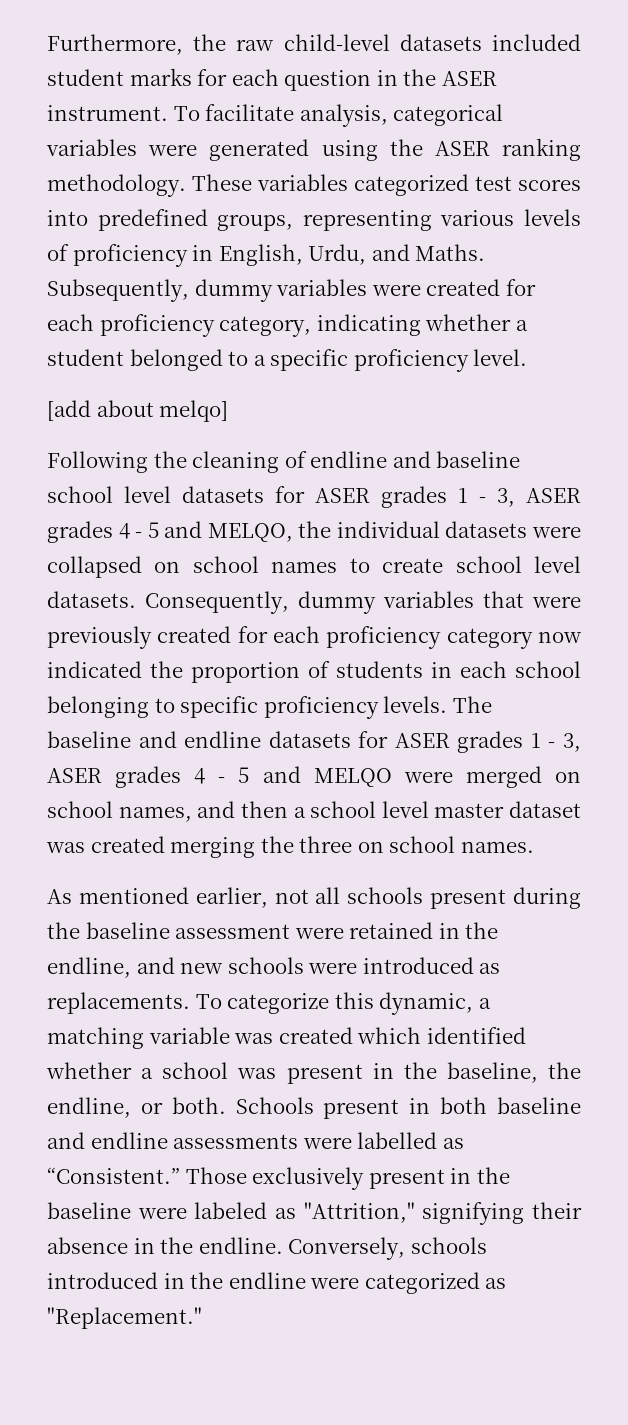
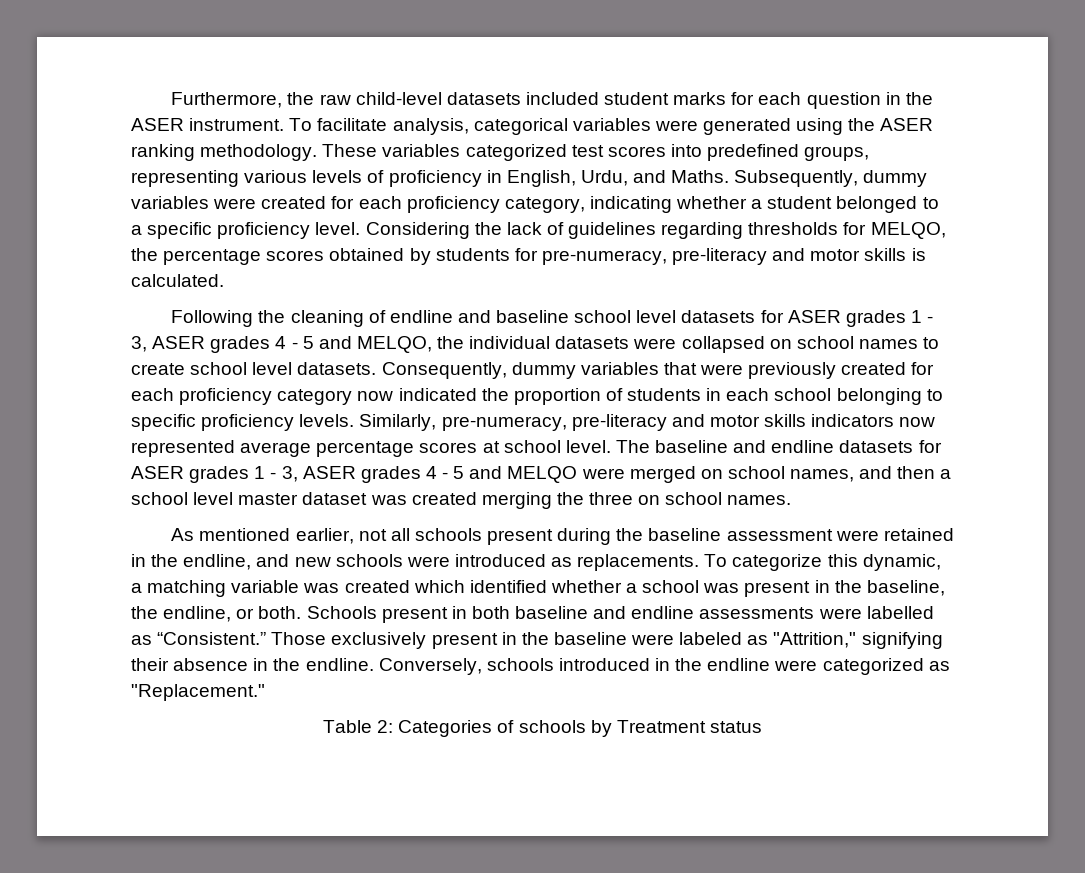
[47,400,229,422] // [add about melqo] -> [365,222,946,239] [131,248,926,265] [131,274,224,287] Considering the lack of guidelines regarding thresholds for MELQO, the percentage scores obtained by students for pre-numeracy, pre-literacy and motor skills is calculated.
(448, 704) none -> [359,414,936,431] [131,440,611,457] Similarly, pre-numeracy, pre-literacy and motor skills indicators now represented average percentage scores at school level.
(202, 1318) none -> [323,720,762,737] // Table 2: Categories of schools by Treatment status

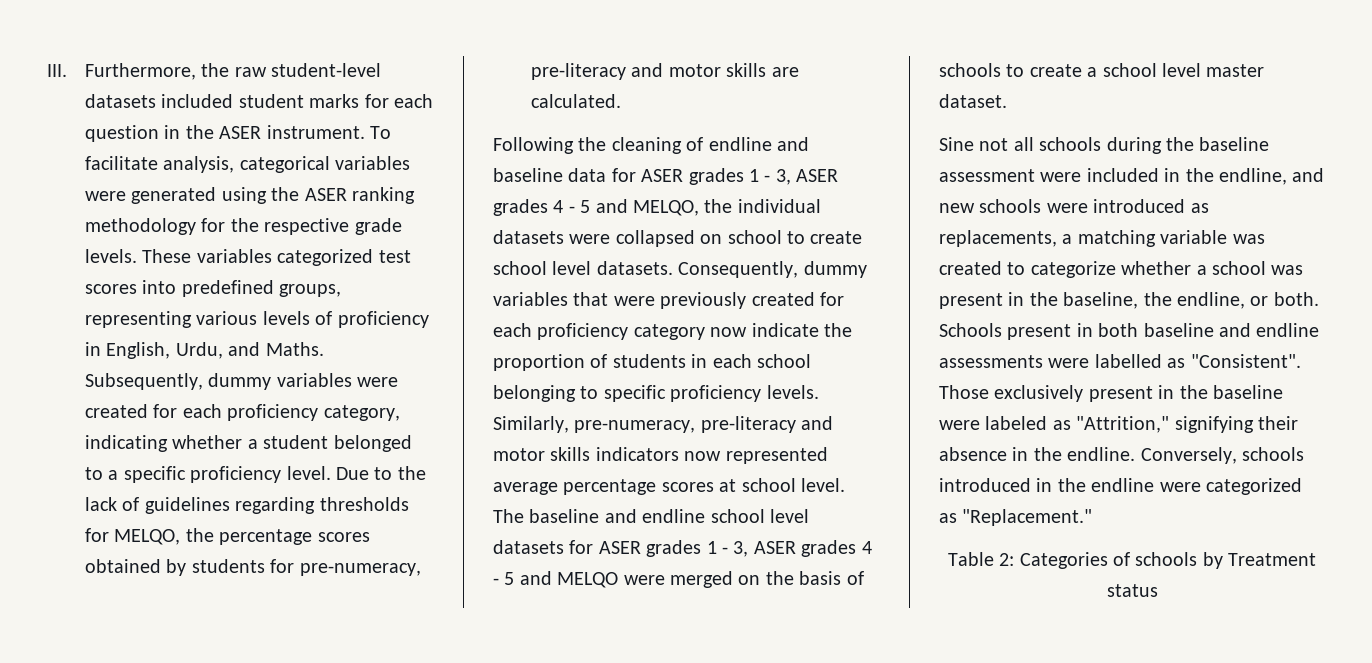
(171, 100) none -> [47,64,67,77] III.
[355,92,442,105] child-level -> [271,63,382,77] student-level
[200,144,318,161] methodology. -> [84,218,402,235] [84,249,137,263] methodology for the respective grade levels.
[365,222,470,239] Considering -> [335,467,393,480] Due to
[911,248,926,261] is -> [771,67,799,77] are
[574,310,756,323] school level datasets -> [568,168,607,182] data
[858,339,918,349] names -> (782, 237) none
[398,388,477,401] indicated -> [751,323,819,337] indicate
(835, 446) none -> [710,509,809,523] school level
[727,466,952,482] [131,492,792,509] [171,528,354,544] school names, and then a school level master dataset was created merging the three on school names. // As mentioned earlier, -> [765,571,864,585] [939,63,1265,77] [939,94,1007,108] [939,137,974,151] the basis of schools to create a school level master dataset. // Sine
[487,529,554,545] present -> (1102, 144) none
[883,528,954,541] retained -> [1086,168,1159,182] included
[577,554,941,571] replacements. To categorize this dynamic, -> [939,230,1057,247] replacements,
[413,580,547,593] which identified -> [1007,261,1116,278] to categorize
[157,632,267,645] “Consistent.” -> [1190,354,1301,368] "Consistent".

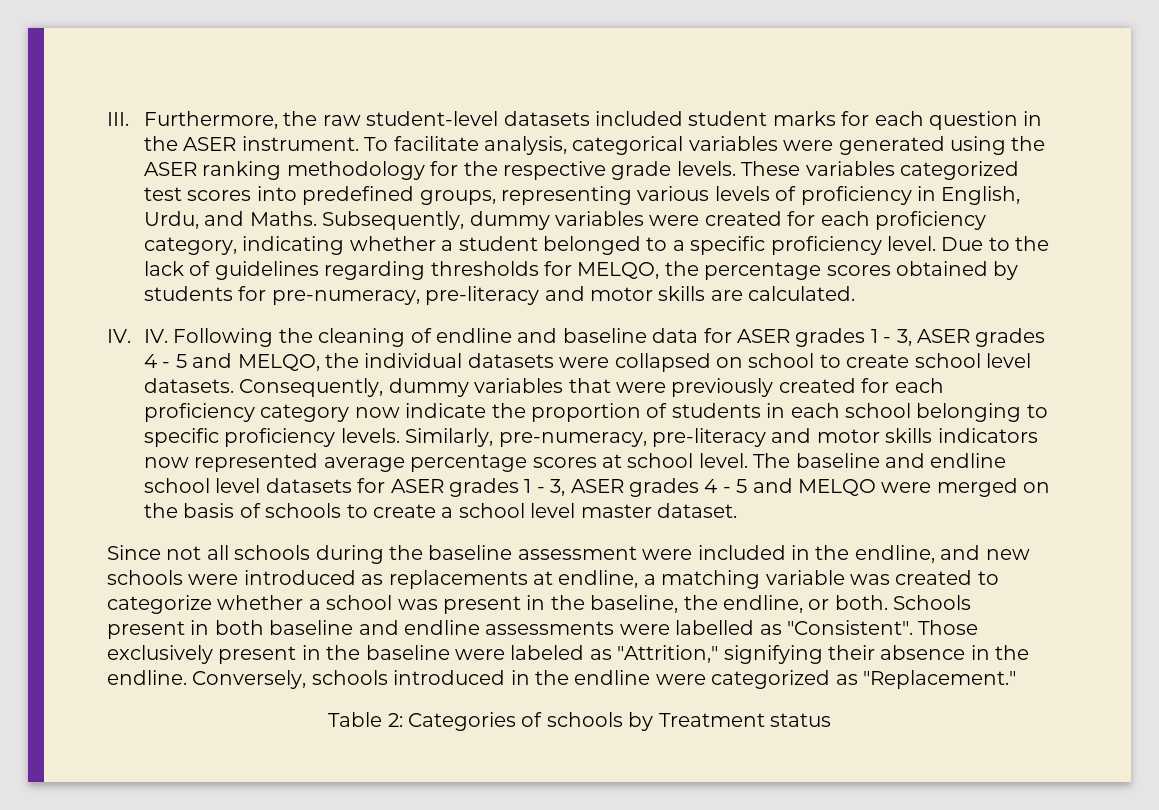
(621, 101) none -> [107,329,169,343] IV. IV.
[939,137,974,151] Sine -> [107,545,161,560] Since
[939,230,1057,247] replacements, -> [388,570,639,589] replacements at endline,

